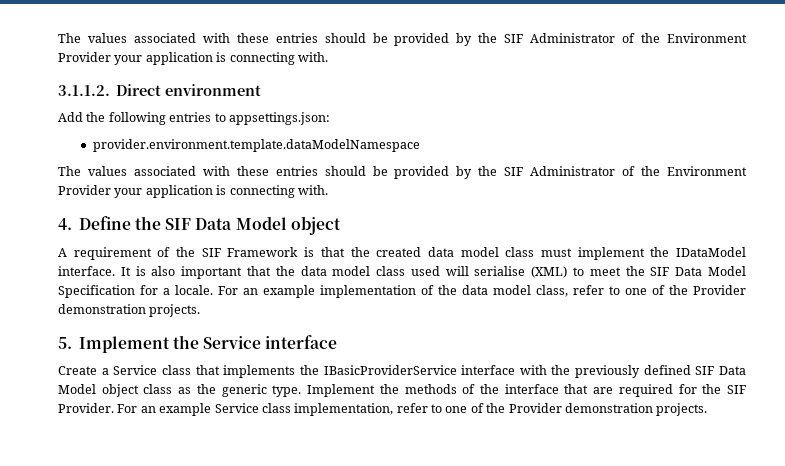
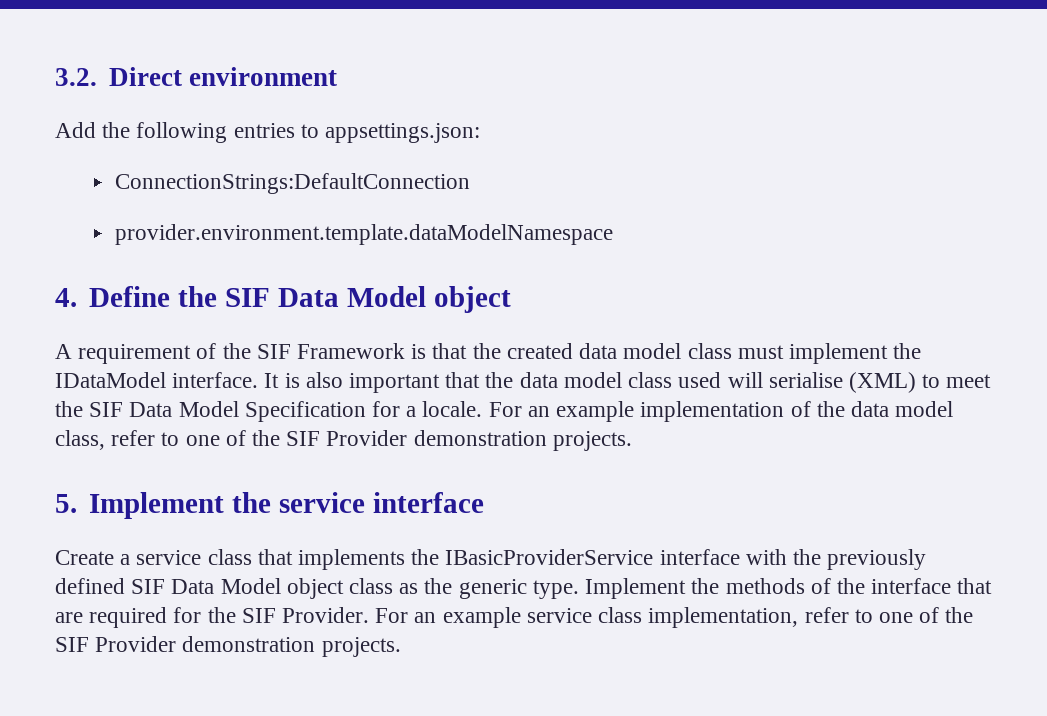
[58,33,747,46] [58,52,328,65] [58,85,110,96] The values associated with these entries should be provided by the SIF Administrator of the Environment Provider your application is connecting with. // 3.1.1.2. -> [55,68,97,86] 3.2.
(330, 118) none -> [114,173,470,194] // ConnectionStrings:DefaultConnection
[58,166,747,179] [58,185,328,198] // The values associated with these entries should be provided by the SIF Administrator of the Environment Provider your application is connecting with. -> (613, 234) none
(688, 290) none -> [286,431,321,446] SIF
[203,336,262,349] Service -> [279,492,366,513] service
[113,365,158,375] Service -> [136,550,202,565] service
[214,403,259,413] Service -> [526,608,592,623] service
(506, 408) none -> [55,637,89,652] SIF

